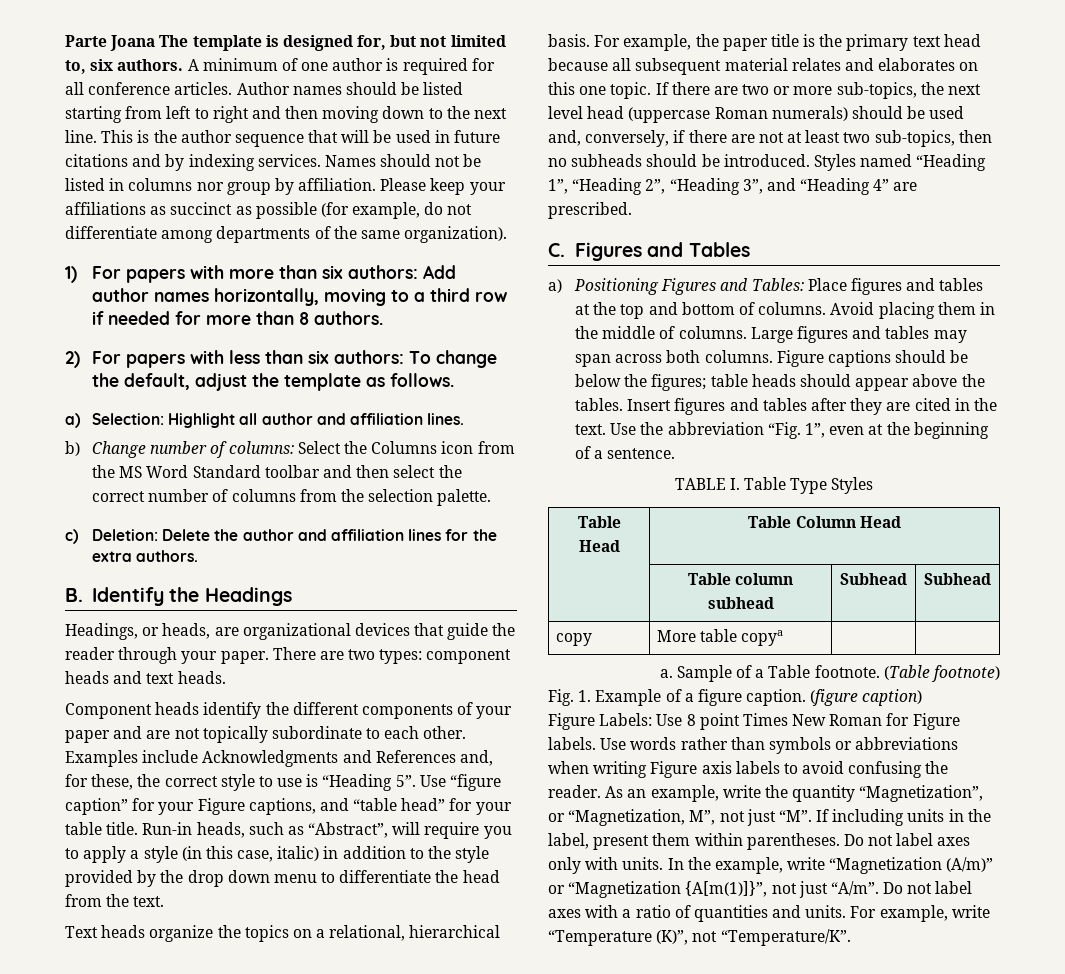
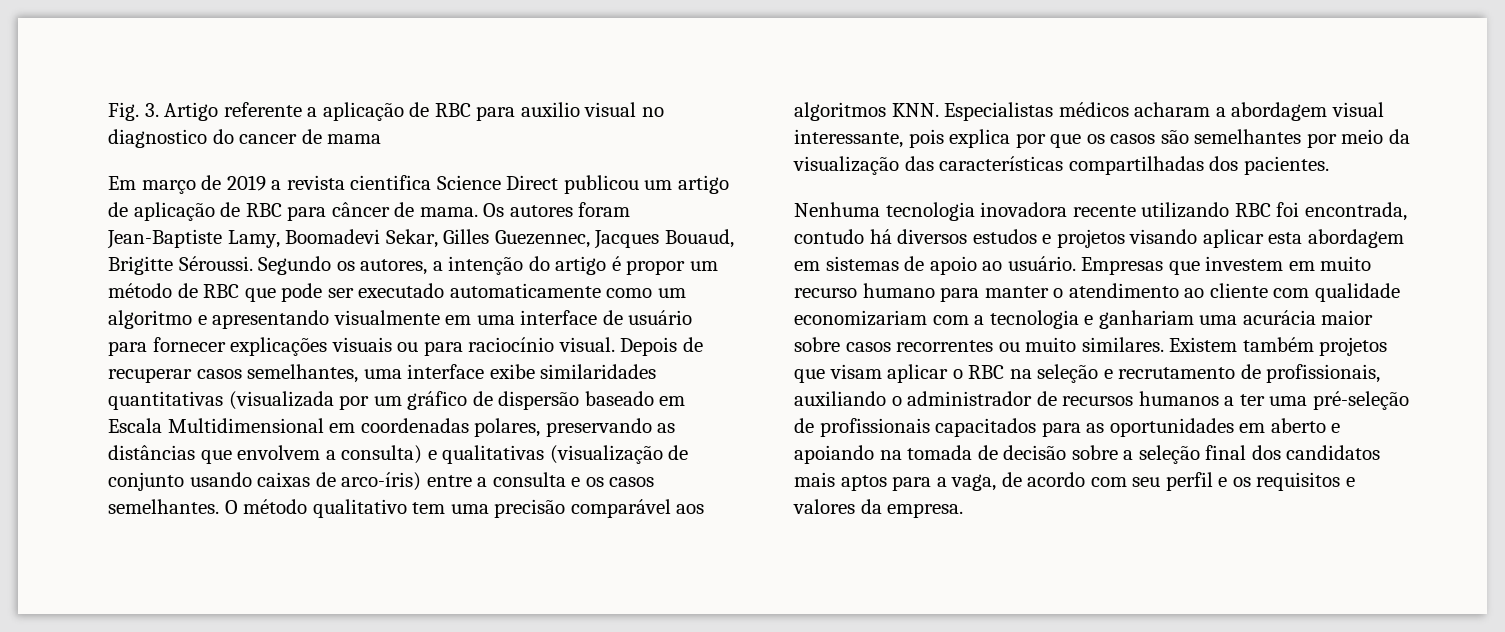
[65,35,506,51] [65,58,495,75] [65,82,464,95] [65,106,508,123] [65,130,501,147] [65,154,482,171] [65,178,506,195] [65,202,473,219] [65,226,508,243] [65,265,457,283] [92,288,508,306] [92,311,384,325] [65,350,498,368] [92,373,455,391] [65,413,465,428] [65,441,515,458] [92,465,462,478] [92,489,492,506] [65,529,497,544] [92,550,199,562] [65,587,292,606] [65,623,516,640] [65,647,512,664] [65,671,226,684] [65,702,513,719] [65,726,467,743] [65,750,493,767] [65,774,502,791] [65,798,512,815] [65,822,512,839] [65,846,490,863] [65,870,500,887] [65,894,165,907] [65,925,501,942] [548,34,981,51] [548,58,979,75] [548,82,982,99] [548,106,965,123] [548,130,992,147] [548,154,987,171] [548,178,918,195] [548,202,632,219] [548,242,750,261] [548,278,984,295] [575,302,995,319] [575,326,967,343] [575,350,969,367] [575,374,985,391] [575,398,997,415] [575,422,989,439] [575,446,676,459] [674,477,874,494] [577,516,621,528] [578,540,620,552] [748,516,901,528] [687,573,794,585] [707,597,774,609] [840,573,907,585] [924,573,991,585] [555,633,592,646] [656,629,784,646] [659,665,1000,682] [548,689,923,706] [548,713,960,730] [548,737,959,754] [548,761,949,778] [548,785,984,802] [548,809,991,826] [548,833,971,850] [548,857,994,874] [548,881,973,898] [548,905,990,922] [548,929,851,946] Parte Joana The template is designed for, but not limited to, six authors. A minimum of one author is required for all conference articles. Author names should be listed starting from left to right and then moving down to the next line. This is the author sequence that will be used in future citations and by indexing services. Names should not be listed in columns nor group by affiliation. Please keep your affiliations as succinct as possible (for example, do not differentiate among departments of the same organization). // 1) For papers with more than six authors: Add author names horizontally, moving to a third row if needed for more than 8 authors. // 2) For papers with less than six authors: To change the default, adjust the template as follows. // a) Selection: Highlight all author and affiliation lines. // b) Change number of columns: Select the Columns icon from the MS Word Standard toolbar and then select the correct number of columns from the selection palette. // c) Deletion: Delete the author and affiliation lines for the extra authors. // B. Identify the Headings // Headings, or heads, are organizational devices that guide the reader through your paper. There are two types: component heads and text heads. // Component heads identify the different components of your paper and are not topically subordinate to each other. Examples include Acknowledgments and References and, for these, the correct style to use is “Heading 5”. Use “figure caption” for your Figure captions, and “table head” for your table title. Run-in heads, such as “Abstract”, will require you to apply a style (in this case, italic) in addition to the style provided by the drop down menu to differentiate the head from the text. // Text heads organize the topics on a relational, hierarchical basis. For example, the paper title is the primary text head because all subsequent material relates and elaborates on this one topic. If there are two or more sub-topics, the next level head (uppercase Roman numerals) should be used and, conversely, if there are not at least two sub-topics, then no subheads should be introduced. Styles named “Heading 1”, “Heading 2”, “Heading 3”, and “Heading 4” are prescribed. // C. Figures and Tables // a) Positioning Figures and Tables: Place figures and tables at the top and bottom of columns. Avoid placing them in the middle of columns. Large figures and tables may span across both columns. Figure captions should be below the figures; table heads should appear above the tables. Insert figures and tables after they are cited in the text. Use the abbreviation “Fig. 1”, even at the beginning of a sentence. // TABLE I. Table Type Styles // Table Head | Table Column Head // | Table column subhead | Subhead | Subhead // copy | More table copya | | // a. Sample of a Table footnote. (Table footnote) // Fig. 1. Example of a figure caption. (figure caption) // Figure Labels: Use 8 point Times New Roman for Figure labels. Use words rather than symbols or abbreviations when writing Figure axis labels to avoid confusing the reader. As an example, write the quantity “Magnetization”, or “Magnetization, M”, not just “M”. If including units in the label, present them within parentheses. Do not label axes only with units. In the example, write “Magnetization (A/m)” or “Magnetization {A[m(1)]}”, not just “A/m”. Do not label axes with a ratio of quantities and units. For example, write “Temperature (K)”, not “Temperature/K”. -> [108,102,664,121] [108,129,382,148] [108,175,729,194] [108,202,631,221] [107,229,734,249] [108,256,718,275] [108,283,686,302] [108,310,693,329] [108,337,703,356] [108,364,657,383] [108,391,686,410] [108,418,676,437] [108,445,689,464] [108,472,655,491] [108,499,705,518] [794,102,1384,121] [794,129,1410,148] [793,156,1329,175] [794,202,1407,221] [794,229,1404,248] [794,256,1372,275] [794,283,1400,302] [794,310,1374,329] [794,337,1388,356] [794,364,1381,383] [794,391,1409,410] [794,418,1341,437] [794,445,1381,464] [794,472,1355,491] [793,499,964,518] Fig. 3. Artigo referente a aplicação de RBC para auxilio visual no diagnostico do cancer de mama // Em março de 2019 a revista cientifica Science Direct publicou um artigo de aplicação de RBC para câncer de mama. Os autores foram Jean-Baptiste Lamy, Boomadevi Sekar, Gilles Guezennec, Jacques Bouaud, Brigitte Séroussi. Segundo os autores, a intenção do artigo é propor um método de RBC que pode ser executado automaticamente como um algoritmo e apresentando visualmente em uma interface de usuário para fornecer explicações visuais ou para raciocínio visual. Depois de recuperar casos semelhantes, uma interface exibe similaridades quantitativas (visualizada por um gráfico de dispersão baseado em Escala Multidimensional em coordenadas polares, preservando as distâncias que envolvem a consulta) e qualitativas (visualização de conjunto usando caixas de arco-íris) entre a consulta e os casos semelhantes. O método qualitativo tem uma precisão comparável aos algoritmos KNN. Especialistas médicos acharam a abordagem visual interessante, pois explica por que os casos são semelhantes por meio da visualização das características compartilhadas dos pacientes. // Nenhuma tecnologia inovadora recente utilizando RBC foi encontrada, contudo há diversos estudos e projetos visando aplicar esta abordagem em sistemas de apoio ao usuário. Empresas que investem em muito recurso humano para manter o atendimento ao cliente com qualidade economizariam com a tecnologia e ganhariam uma acurácia maior sobre casos recorrentes ou muito similares. Existem também projetos que visam aplicar o RBC na seleção e recrutamento de profissionais, auxiliando o administrador de recursos humanos a ter uma pré-seleção de profissionais capacitados para as oportunidades em aberto e apoiando na tomada de decisão sobre a seleção final dos candidatos mais aptos para a vaga, de acordo com seu perfil e os requisitos e valores da empresa.

